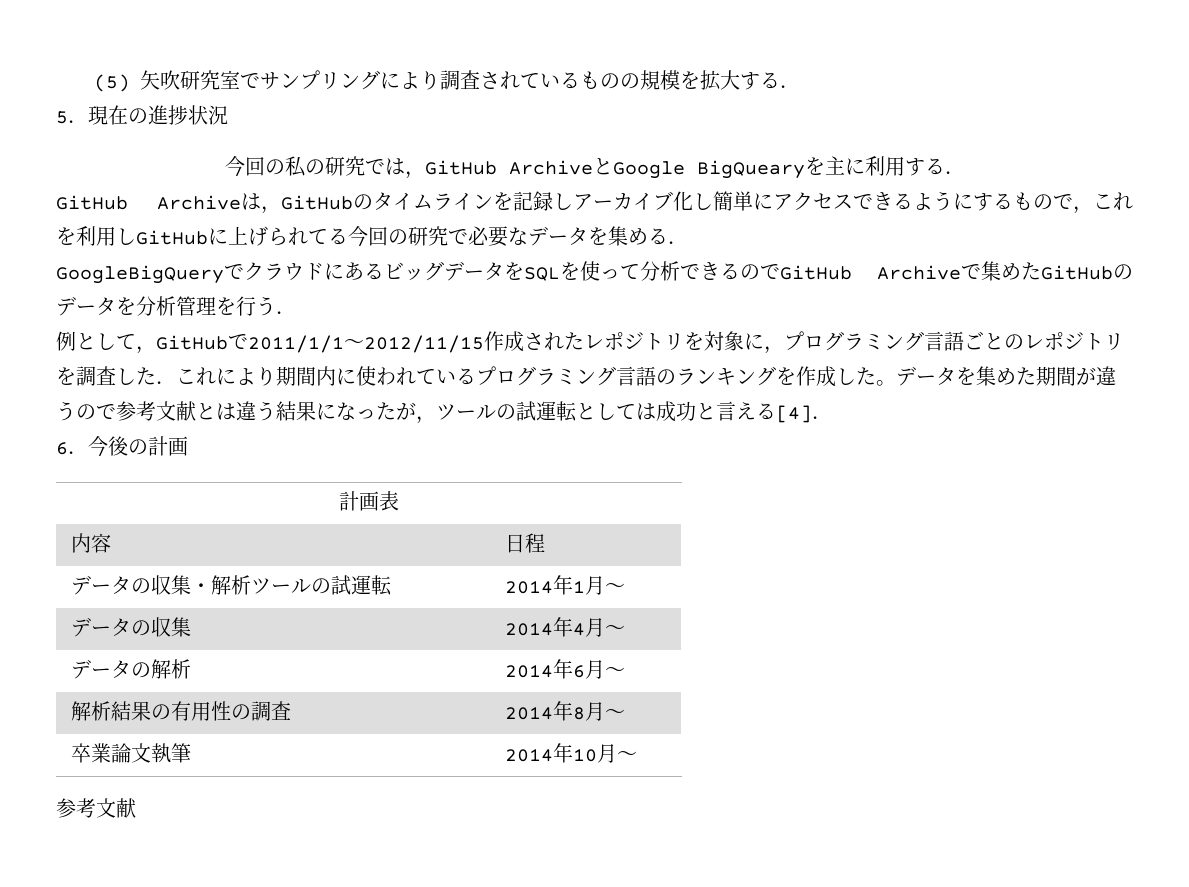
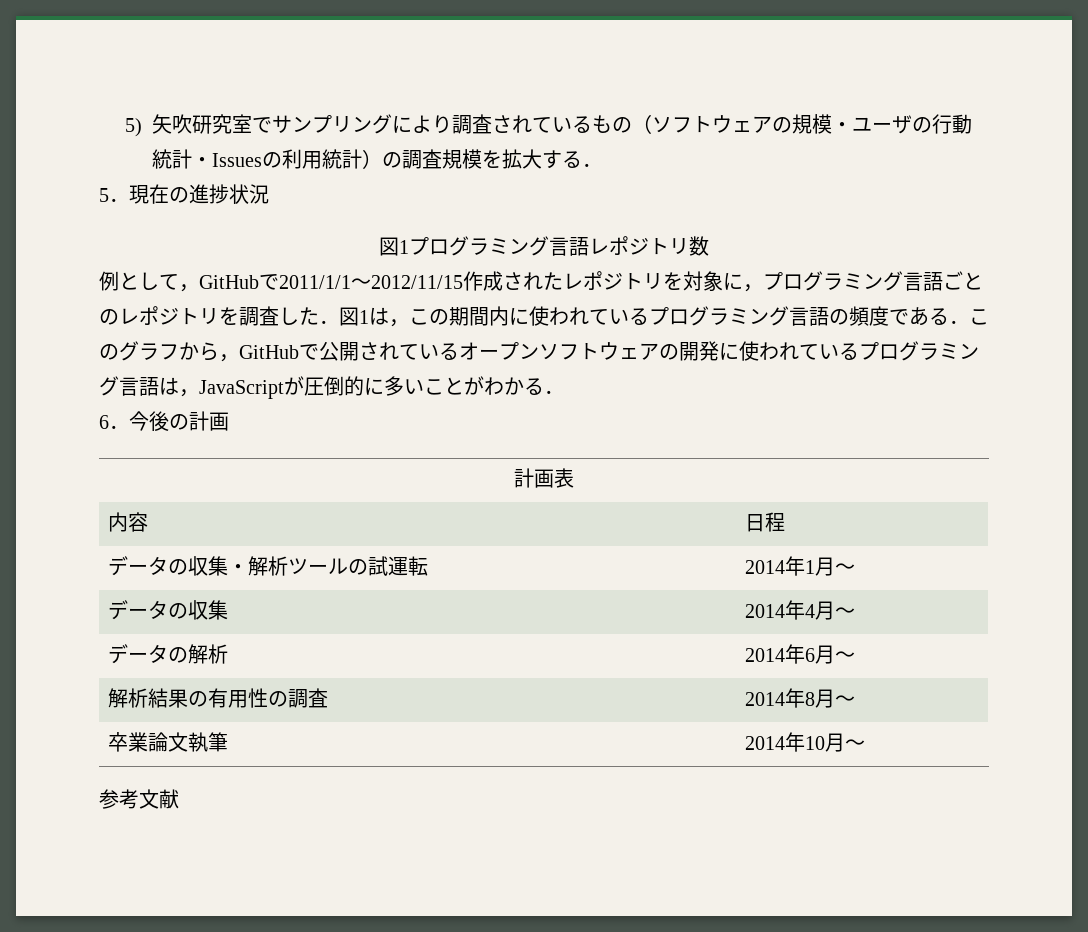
[94,74,131,92] (5) -> [124,118,142,137] 5)
[620,73,641,89] の -> [631,114,972,134] [151,149,442,169] （ソフトウェアの規模・ユーザの行動統計・Issuesの利用統計）の調査
[224,156,965,179] [56,191,1133,214] [56,226,688,247] [56,261,1133,284] [56,296,296,316] 今回の私の研究では，GitHub ArchiveとGoogle BigQuearyを主に利用する． // GitHub Archiveは，GitHubのタイムラインを記録しアーカイブ化し簡単にアクセスできるようにするもので，これを利用しGitHubに上げられてる今回の研究で必要なデータを集める． // GoogleBigQueryでクラウドにあるビッグデータをSQLを使って分析できるのでGitHub Archiveで集めたGitHubのデータを分析管理を行う． -> [379,236,709,256] 図1プログラミング言語レポジトリ数
[176,367,276,386] これにより -> [339,307,449,327] 図1は，この
[676,366,1116,387] [56,401,812,424] ランキングを作成した。データを集めた期間が違うので参考文献とは違う結果になったが，ツールの試運転としては成功と言える[4] -> [849,306,989,326] [99,341,979,362] [99,376,544,399] 頻度である．このグラフから，GitHubで公開されているオープンソフトウェアの開発に使われているプログラミング言語は，JavaScriptが圧倒的に多いことがわかる

